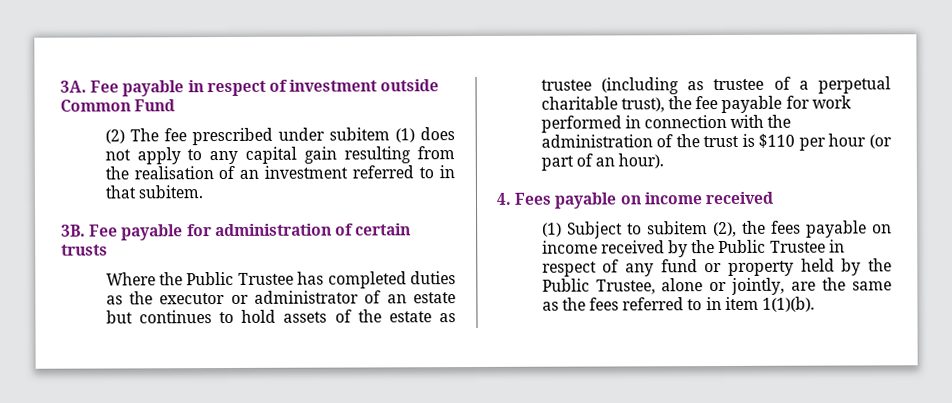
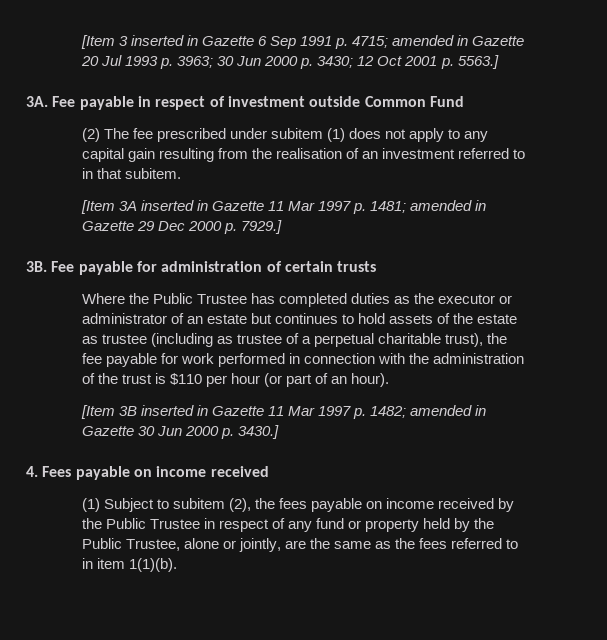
(60, 86) none -> [80,35,525,49] [80,55,499,69] [Item 3 inserted in Gazette 6 Sep 1991 p. 4715; amended in Gazette 20 Jul 1993 p. 3963; 30 Jun 2000 p. 3430; 12 Oct 2001 p. 5563.] //
(203, 192) none -> [80,200,487,214] [81,220,283,234] // [Item 3A inserted in Gazette 11 Mar 1997 p. 1481; amended in Gazette 29 Dec 2000 p. 7929.]
(665, 161) none -> [80,405,487,419] [81,425,280,439] // [Item 3B inserted in Gazette 11 Mar 1997 p. 1482; amended in Gazette 30 Jun 2000 p. 3430.]

